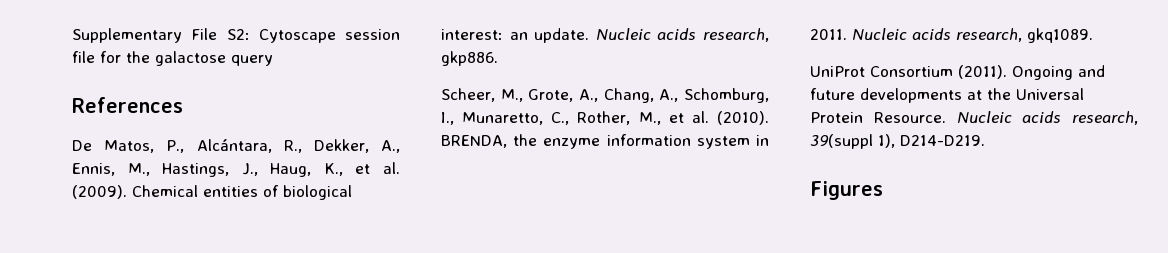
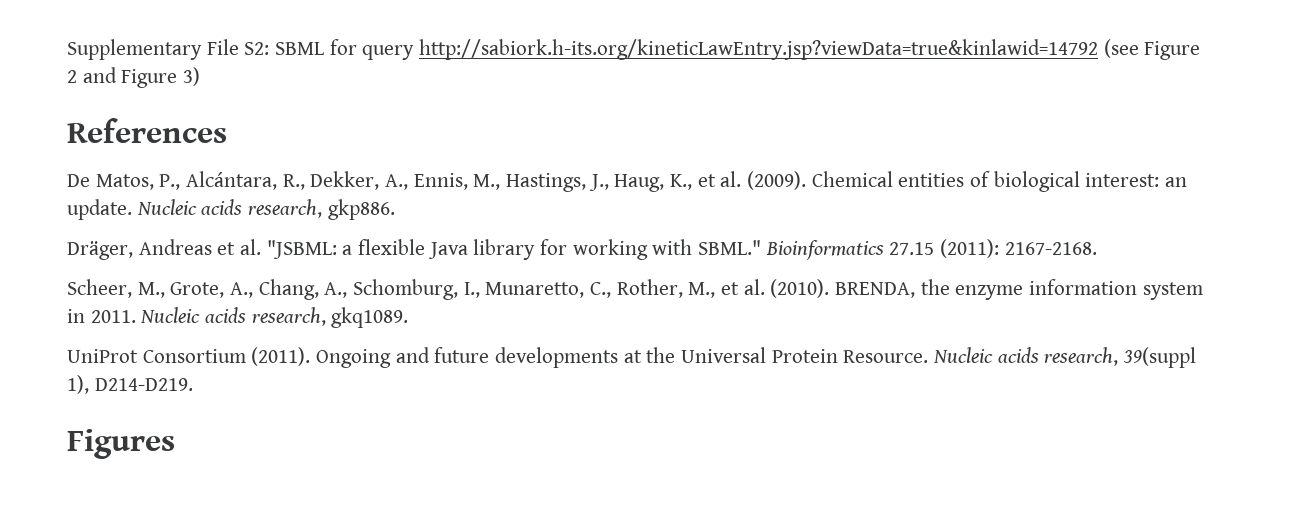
[258,29,400,43] [72,51,273,66] Cytoscape session file for the galactose query -> [275,39,1201,60] [67,67,201,88] SBML for query http://sabiork.h-its.org/kineticLawEntry.jsp?viewData=true&kinlawid=14792 (see Figure 2 and Figure 3)
(498, 58) none -> [67,239,1097,260] // Dräger, Andreas et al. "JSBML: a flexible Java library for working with SBML." Bioinformatics 27.15 (2011): 2167-2168.

